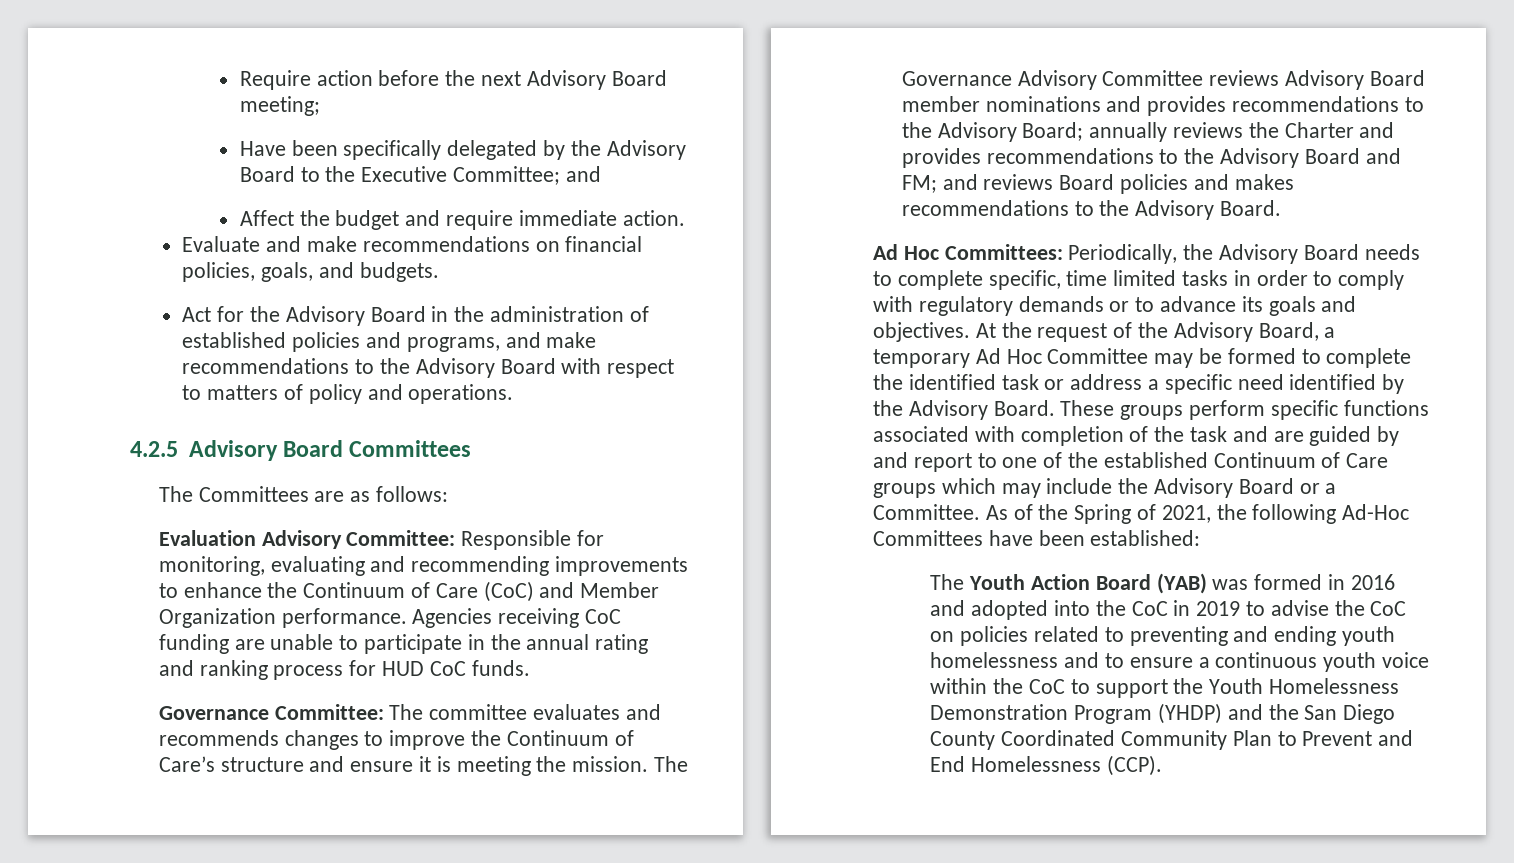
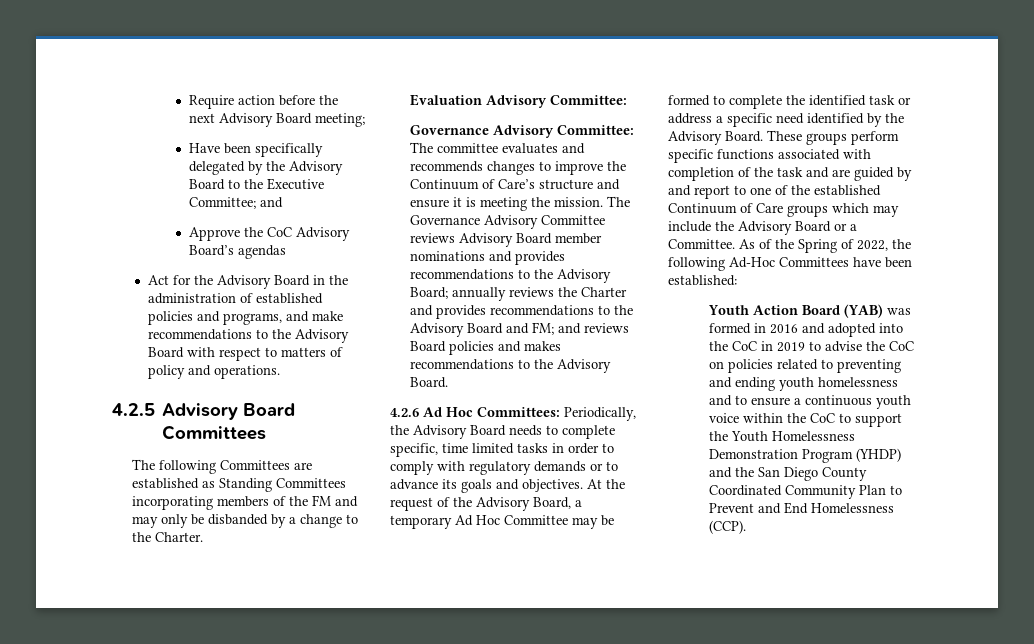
[239,210,685,230] [182,236,643,252] [182,262,439,282] Affect the budget and require immediate action. // Evaluate and make recommendations on financial policies, goals, and budgets. -> [189,227,351,241] [189,245,287,259] Approve the CoC Advisory Board’s agendas
(193, 494) none -> [159,460,217,474] following
[350,486,448,502] [158,530,604,550] [158,556,688,576] [158,581,660,602] [158,608,621,628] [158,634,649,654] [158,660,530,680] [158,706,269,720] as follows: // Evaluation Advisory Committee: Responsible for monitoring, evaluating and recommending improvements to enhance the Continuum of Care (CoC) and Member Organization performance. Agencies receiving CoC funding are unable to participate in the annual rating and ranking process for HUD CoC funds. // Governance -> [132,478,347,492] [132,495,359,510] [132,514,359,528] [132,532,204,542] [410,94,628,108] [410,125,555,138] established as Standing Committees incorporating members of the FM and may only be disbanded by a change to the Charter. // Evaluation Advisory Committee: // Governance Advisory
(1281, 208) none -> [390,408,419,417] 4.2.6
[1161,505,1211,523] 2021, -> [857,240,888,251] 2022,
[930,574,965,590] The -> (737, 280) none

